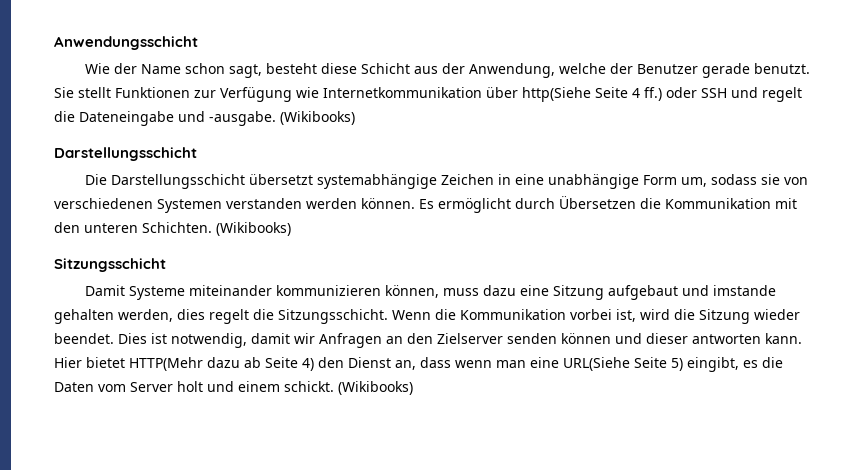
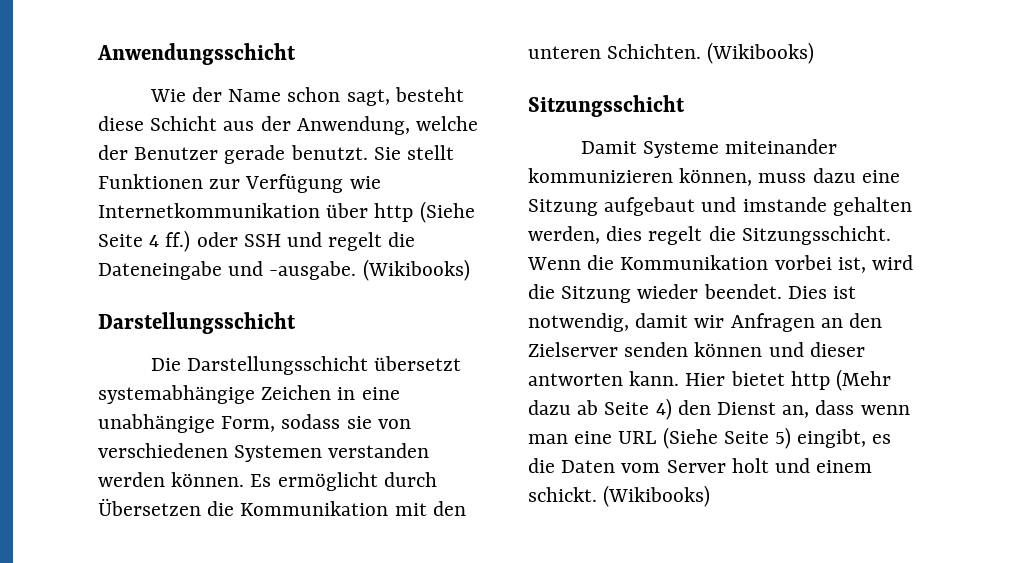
[522,87,591,102] http(Siehe -> [374,201,475,223] http (Siehe
[642,175,707,187] Form um, -> [221,416,276,432] Form,
[129,357,203,371] HTTP(Mehr -> [790,369,892,391] http (Mehr
[563,357,630,371] URL(Siehe -> [618,427,718,449] URL (Siehe

